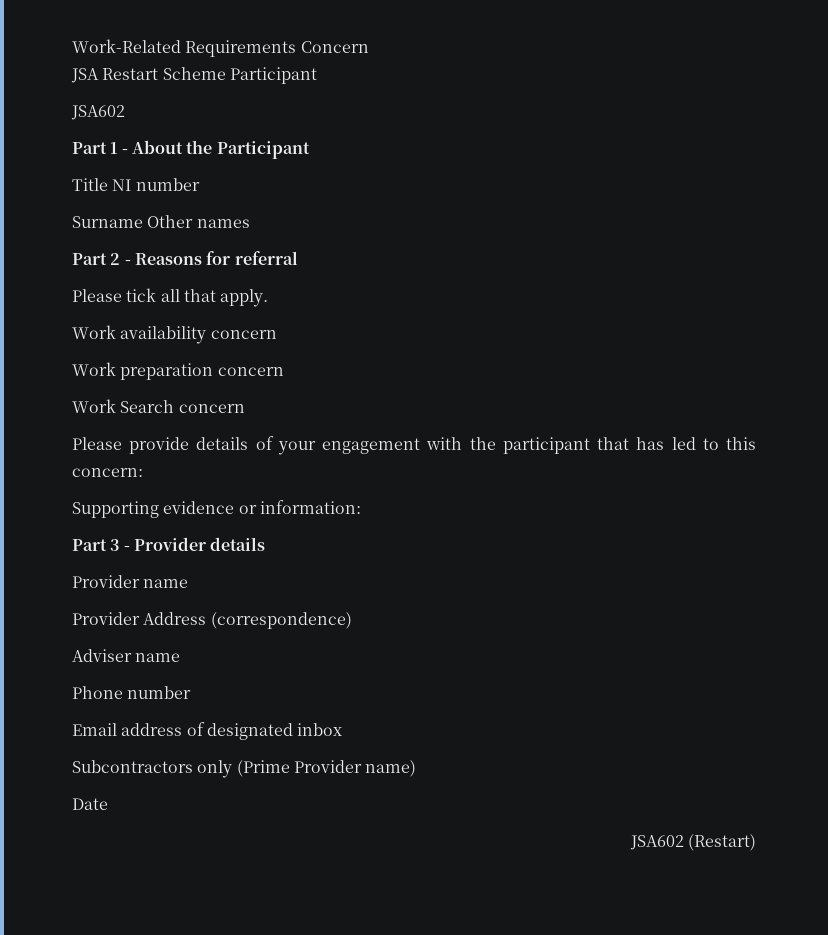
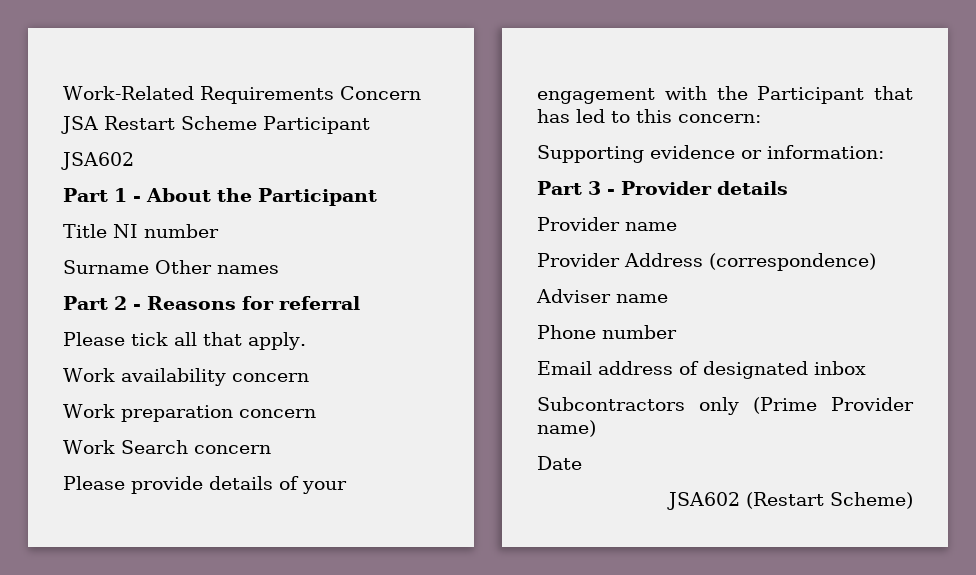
[502,437,590,454] participant -> [757,86,865,104] Participant
[688,834,757,851] (Restart) -> [746,492,913,509] (Restart Scheme)

